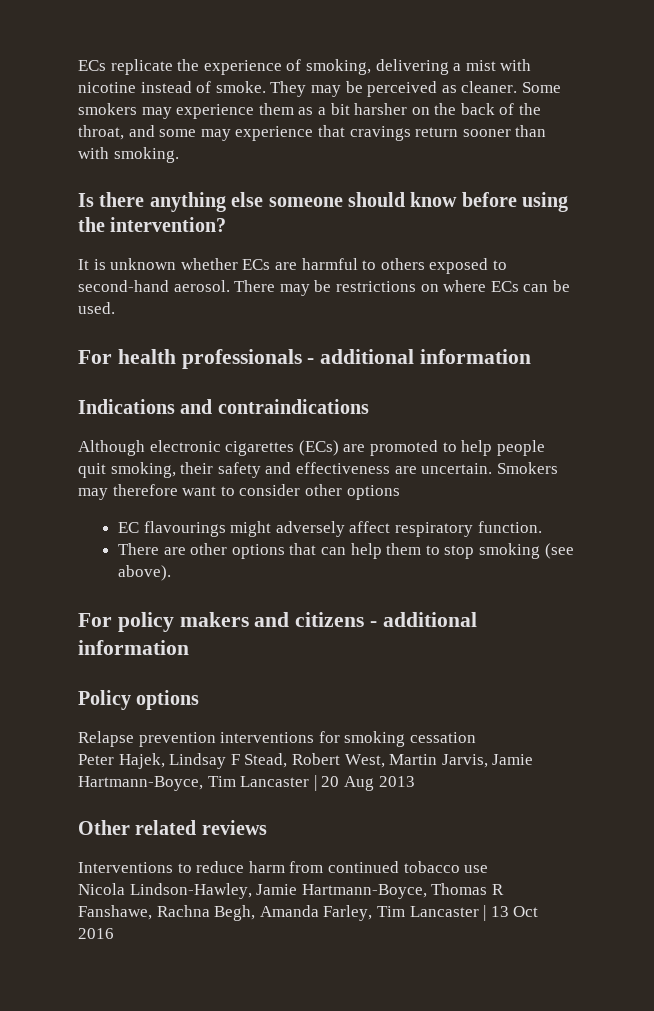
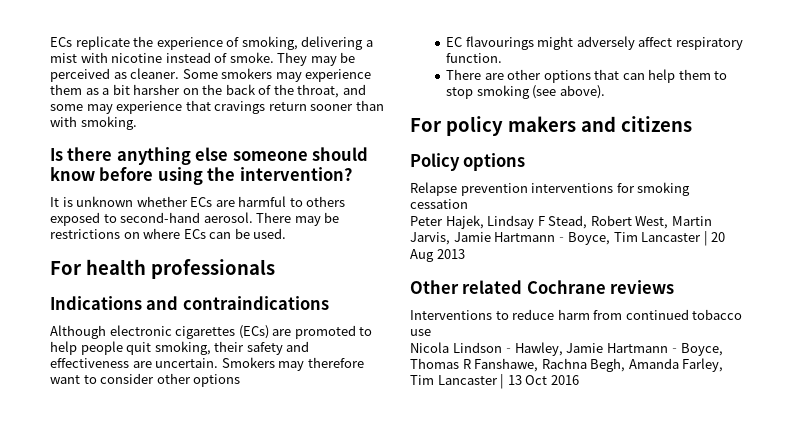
[307,349,532,364] - additional information -> (275, 269) none
[370,612,477,627] [78,640,189,655] - additional information -> (692, 124) none
(197, 827) none -> [526,280,606,294] Cochrane

